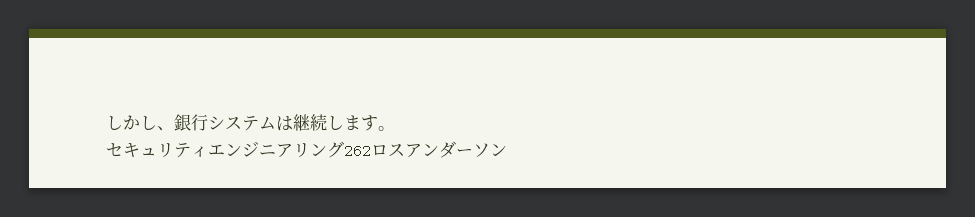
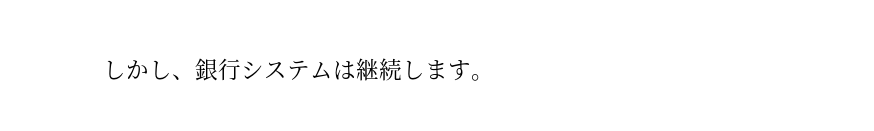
[106,141,507,158] // セキュリティエンジニアリング262ロスアンダーソン -> (494, 77) none

